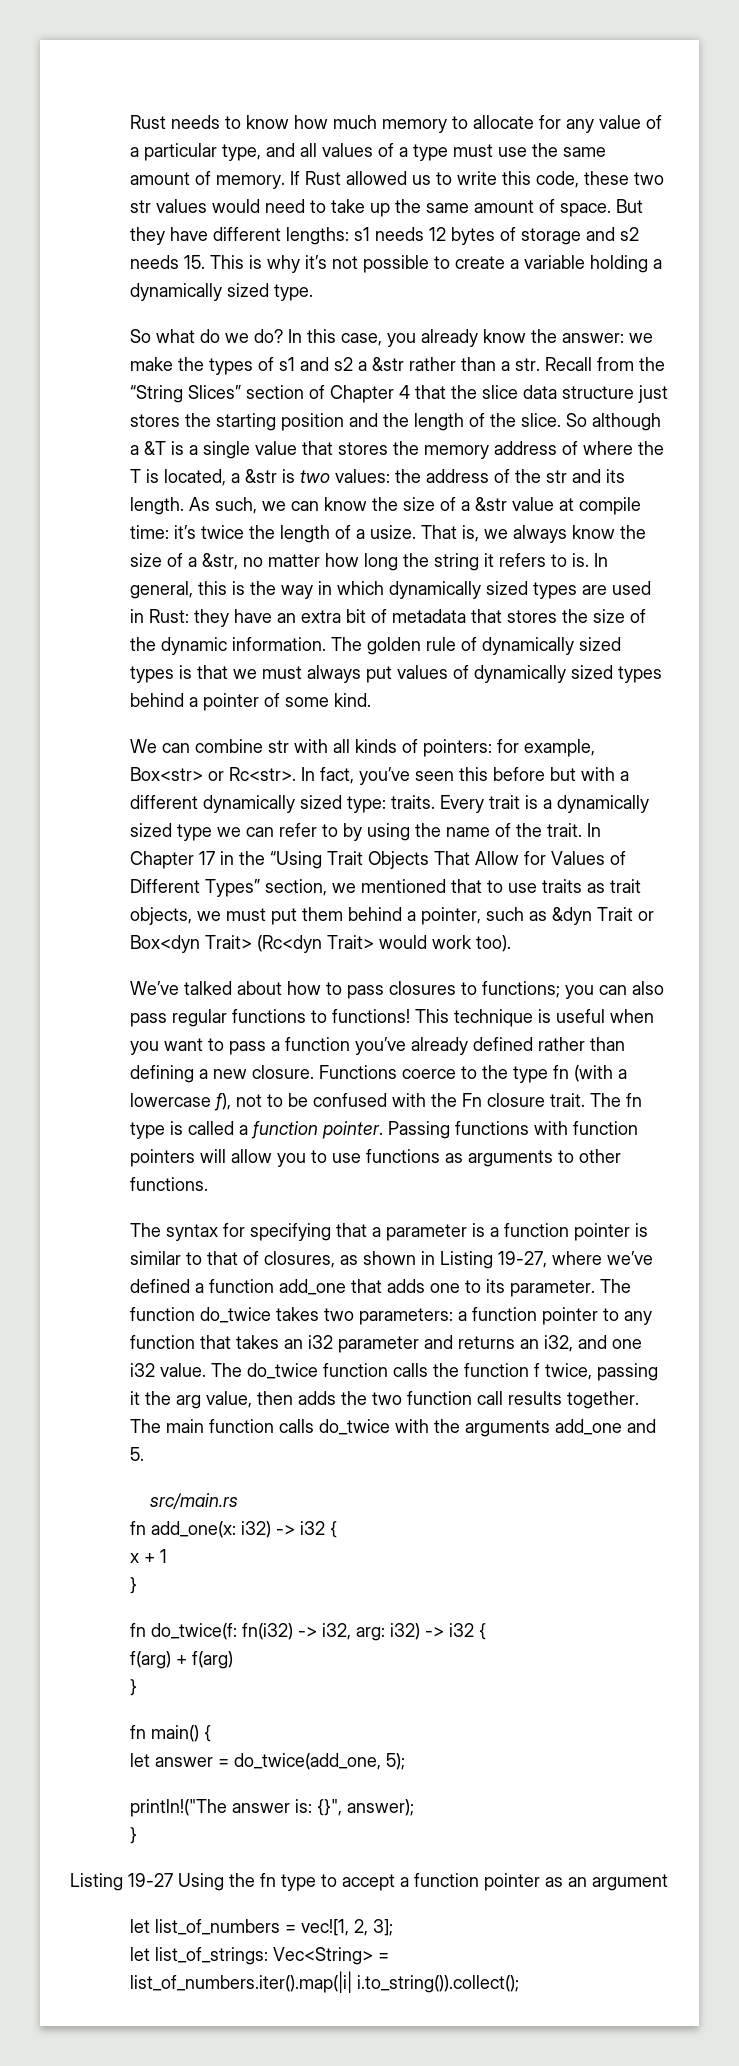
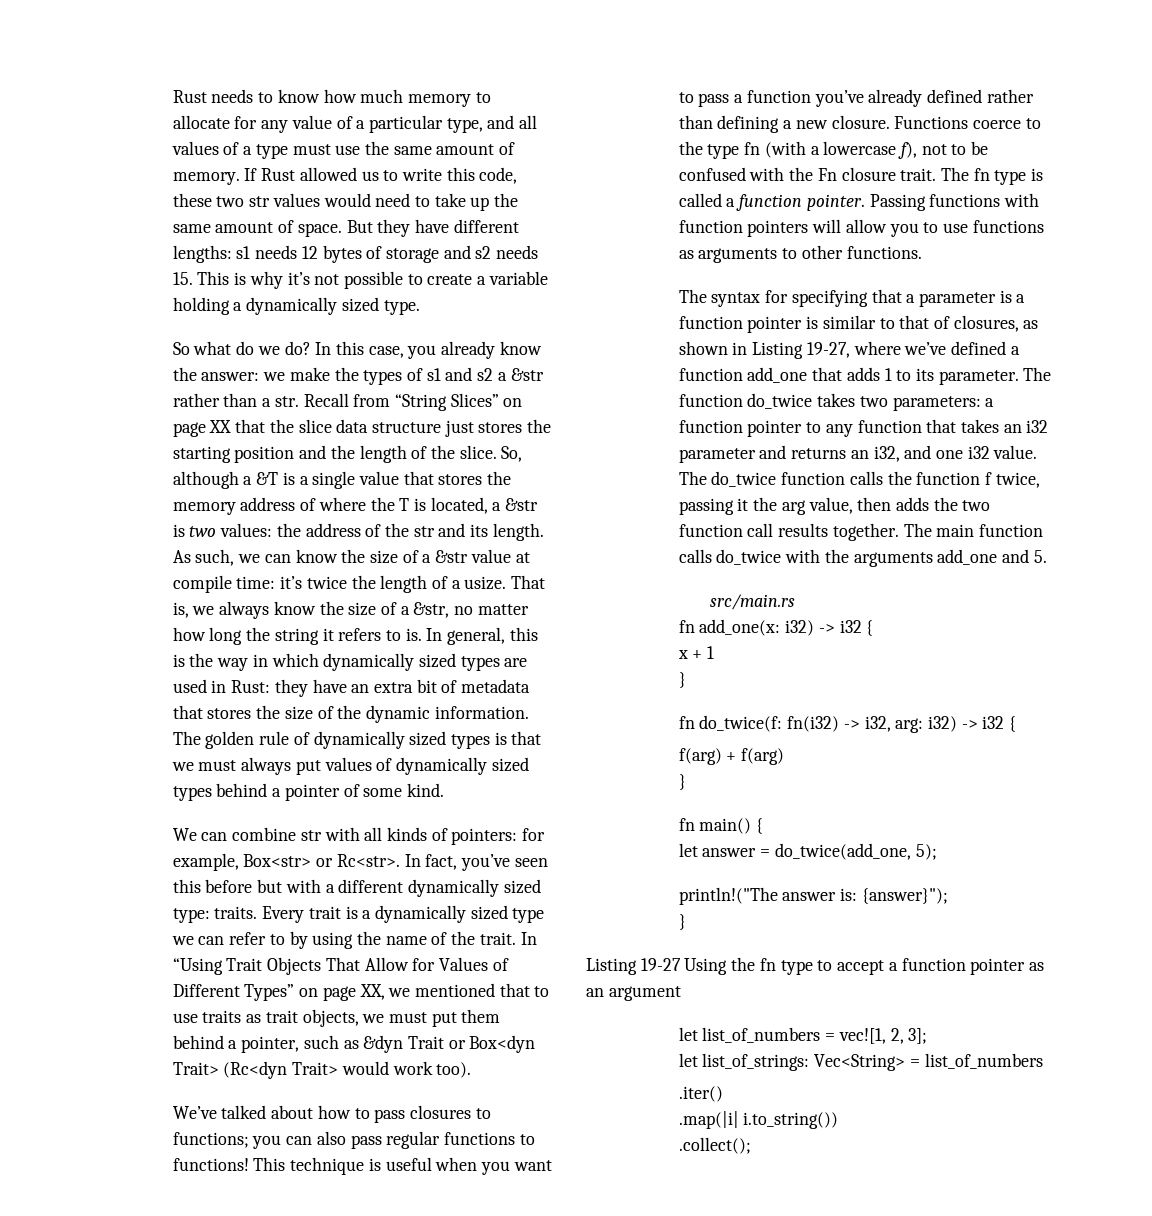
[639,357,666,371] the -> (391, 400) none
[246,385,411,403] section of Chapter 4 -> [503,398,523,407] [172,420,232,437] on page XX
[566,413,588,427] So -> [501,446,523,462] So,
[130,851,266,869] Chapter 17 in the -> (537, 938) none
[265,879,328,896] section, -> [299,984,385,1001] on page XX,
[430,1283,461,1293] one -> [884,368,892,381] 1
[317,1799,415,1816] {}", answer); -> [861,888,948,904] {answer}");
[130,1971,520,1993] // list_of_numbers.iter().map(|i| i.to_string()).collect(); -> [924,1053,1043,1069] [678,1086,723,1102] [678,1111,839,1129] [678,1137,751,1154] list_of_numbers // .iter() // .map(|i| i.to_string()) // .collect();

